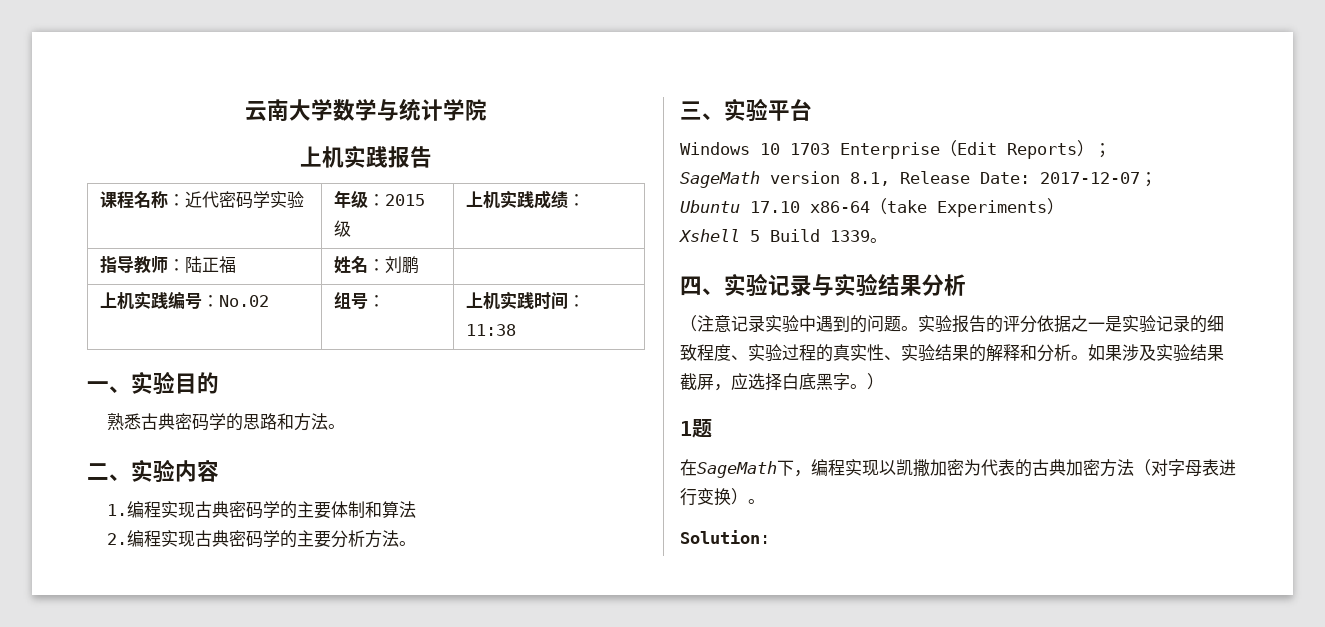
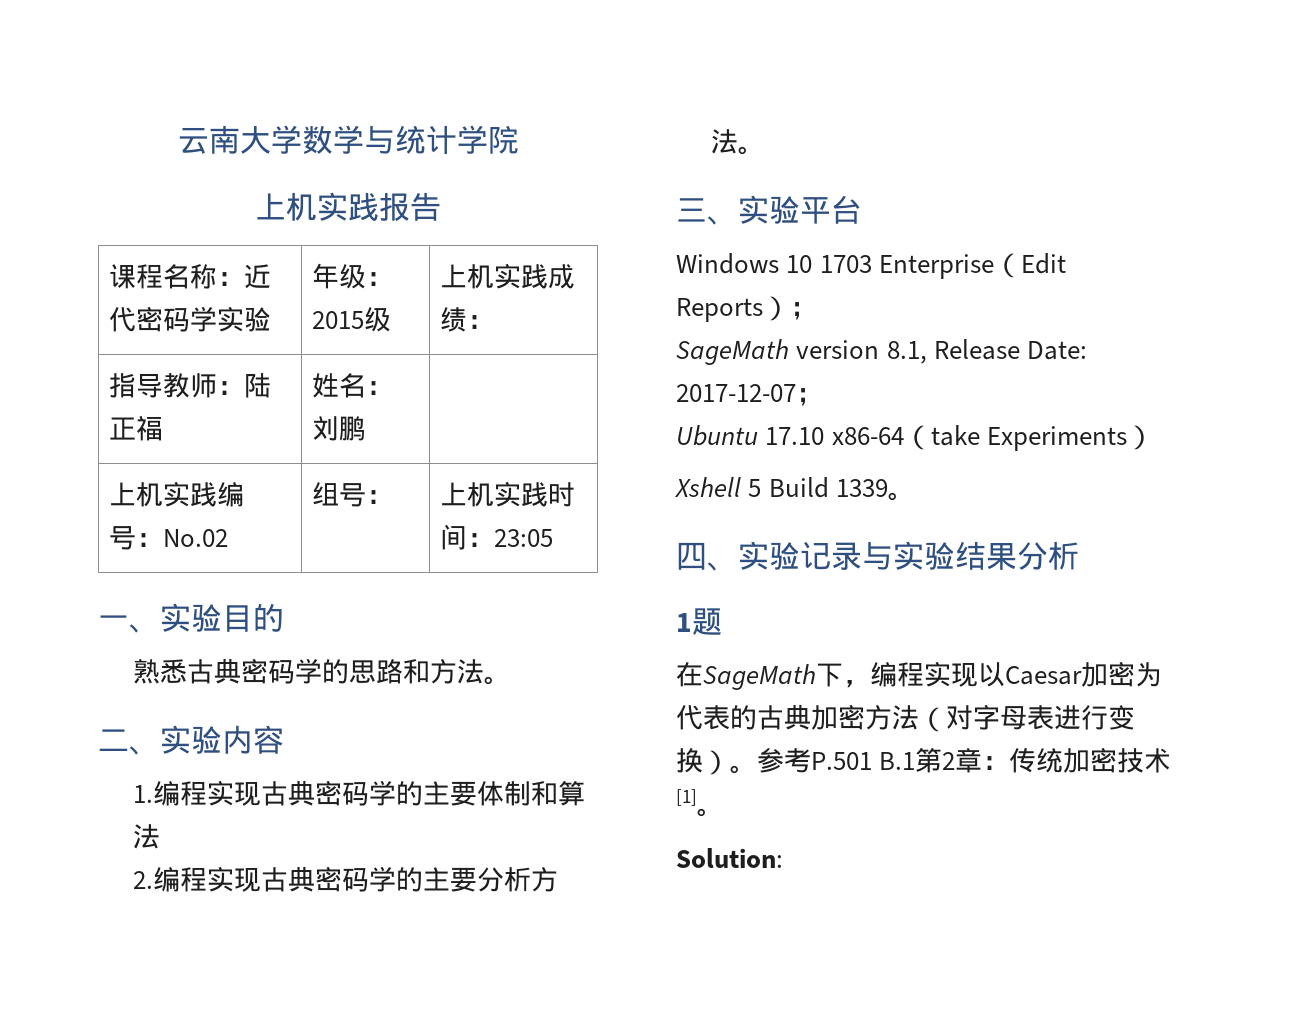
[465,324,516,336] 11:38 -> [494,529,554,547] 23:05
[680,315,1224,333] [680,344,1224,362] [680,373,884,391] // （注意记录实验中遇到的问题。实验报告的评分依据之一是实验记录的细致程度、实验过程的真实性、实验结果的解释和分析。如果涉及实验结果截屏，应选择白底黑字。） -> (1079, 555) none
[896,459,930,477] 凯撒 -> [1005,666,1082,685] Caesar
(765, 501) none -> [757,747,1172,773] [676,789,697,806] [697,808,724,817] 参考P.501 B.1第2章：传统加密技术[1]。

